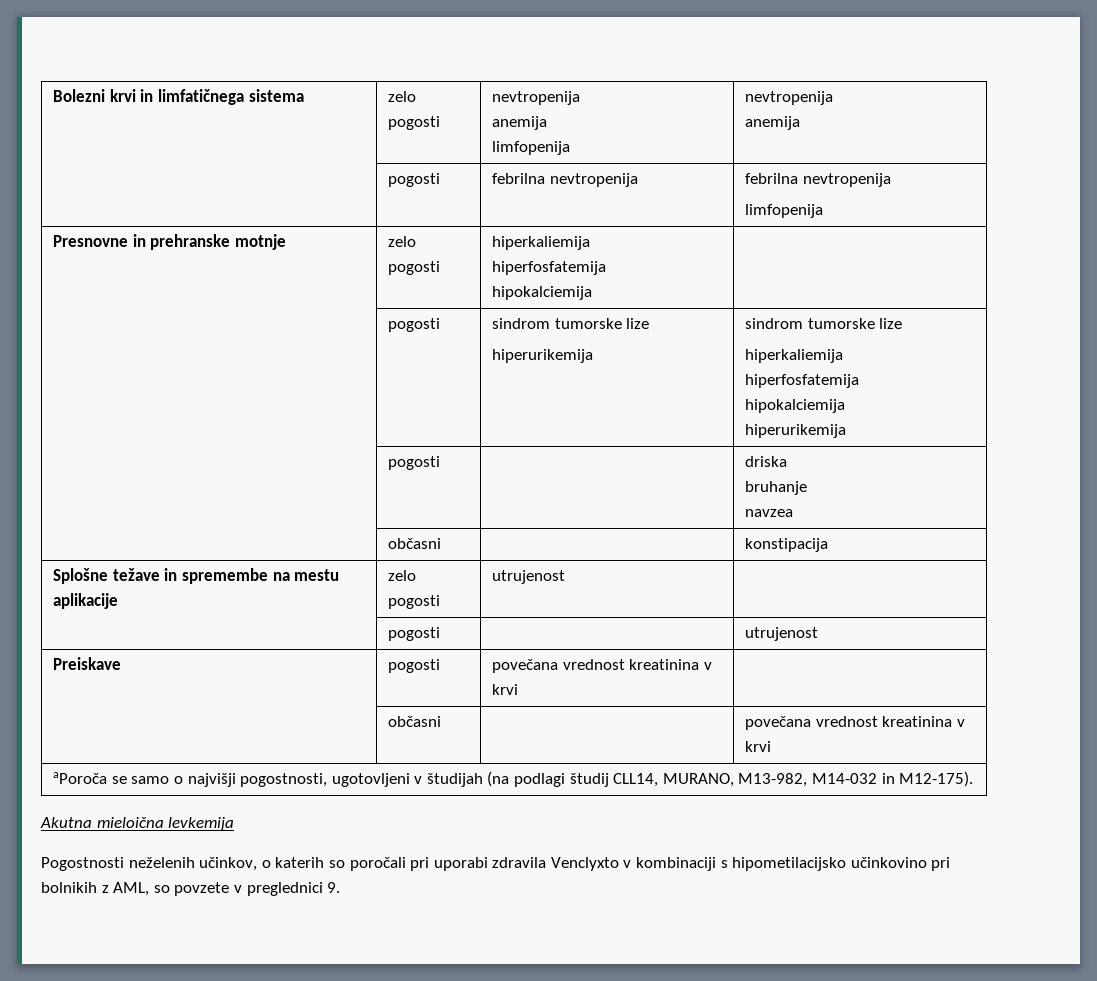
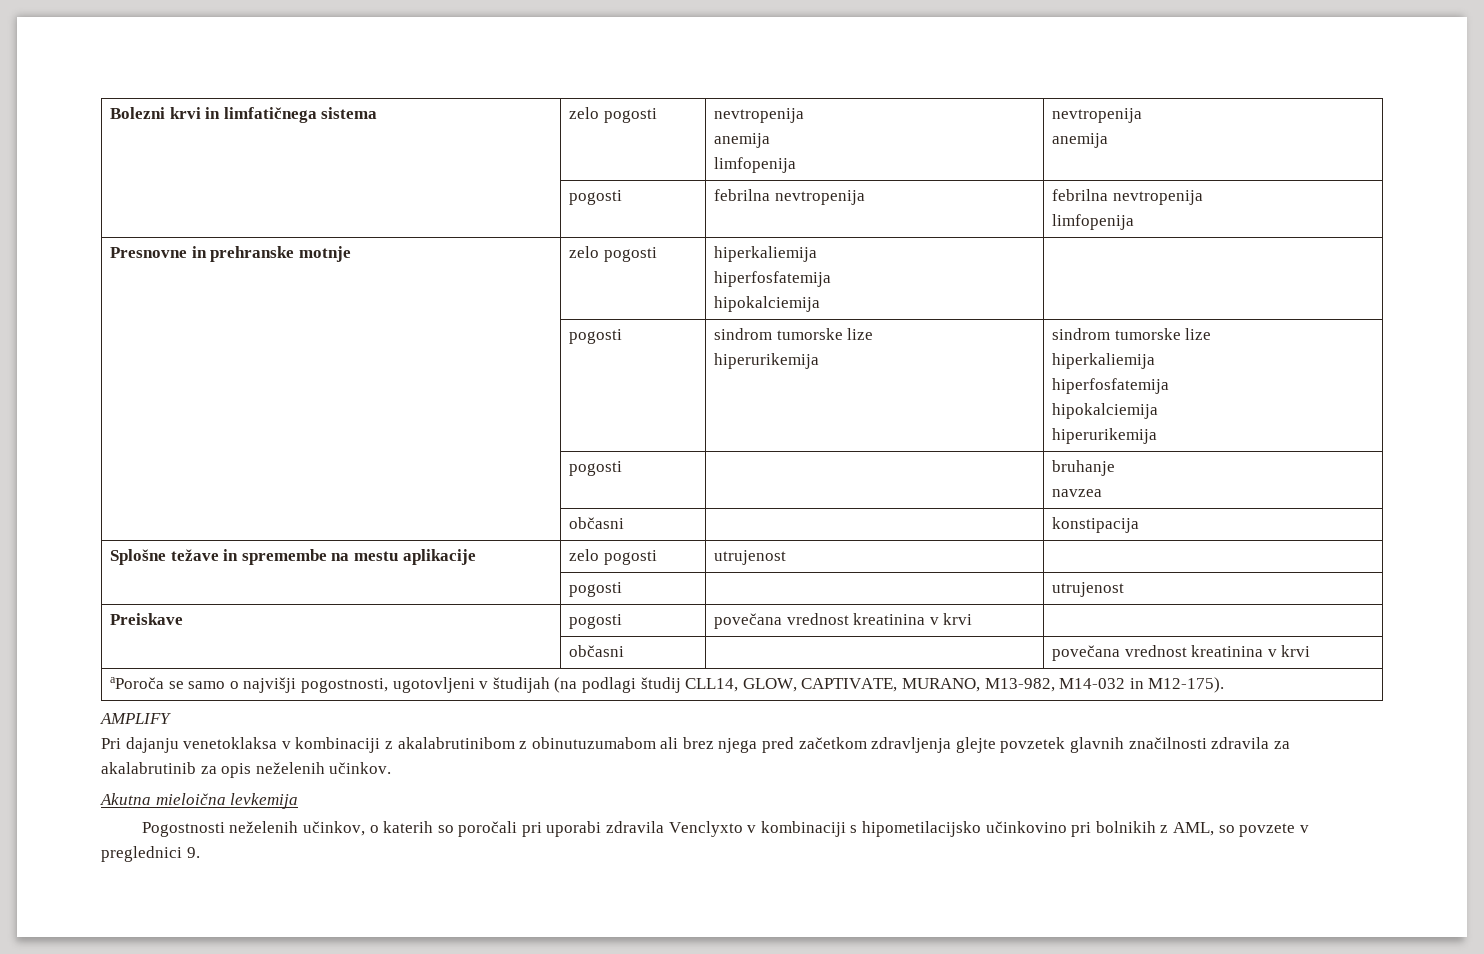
[745,456,788,467] driska // -> (623, 468) none
(659, 780) none -> [742,678,898,692] GLOW, CAPTIVATE,
(974, 779) none -> [100,713,171,724] [101,737,1290,753] [101,762,392,778] // AMPLIFY // Pri dajanju venetoklaksa v kombinaciji z akalabrutinibom z obinutuzumabom ali brez njega pred začetkom zdravljenja glejte povzetek glavnih značilnosti zdravila za akalabrutinib za opis neželenih učinkov.

